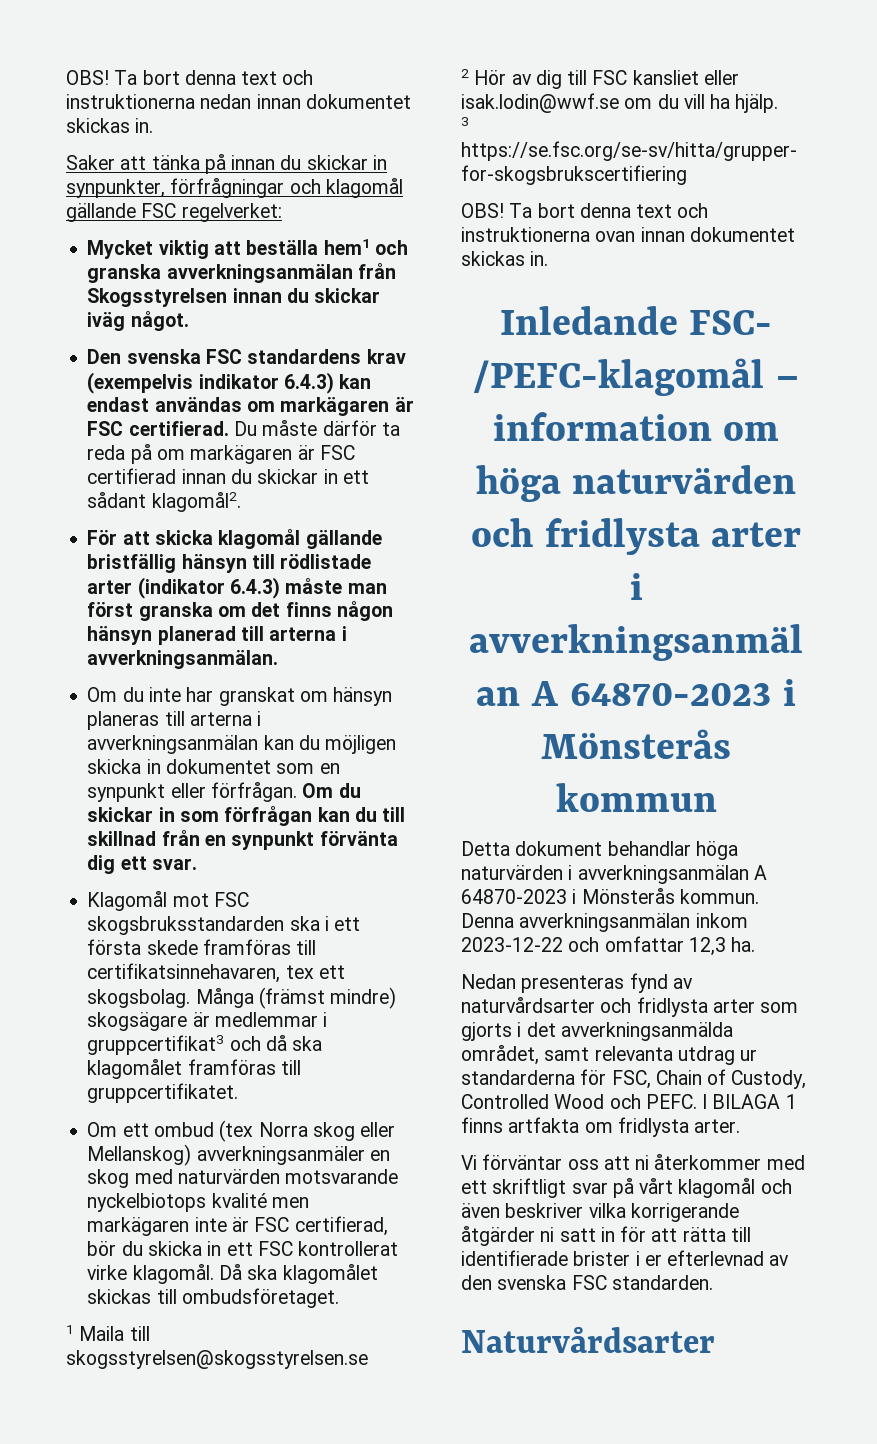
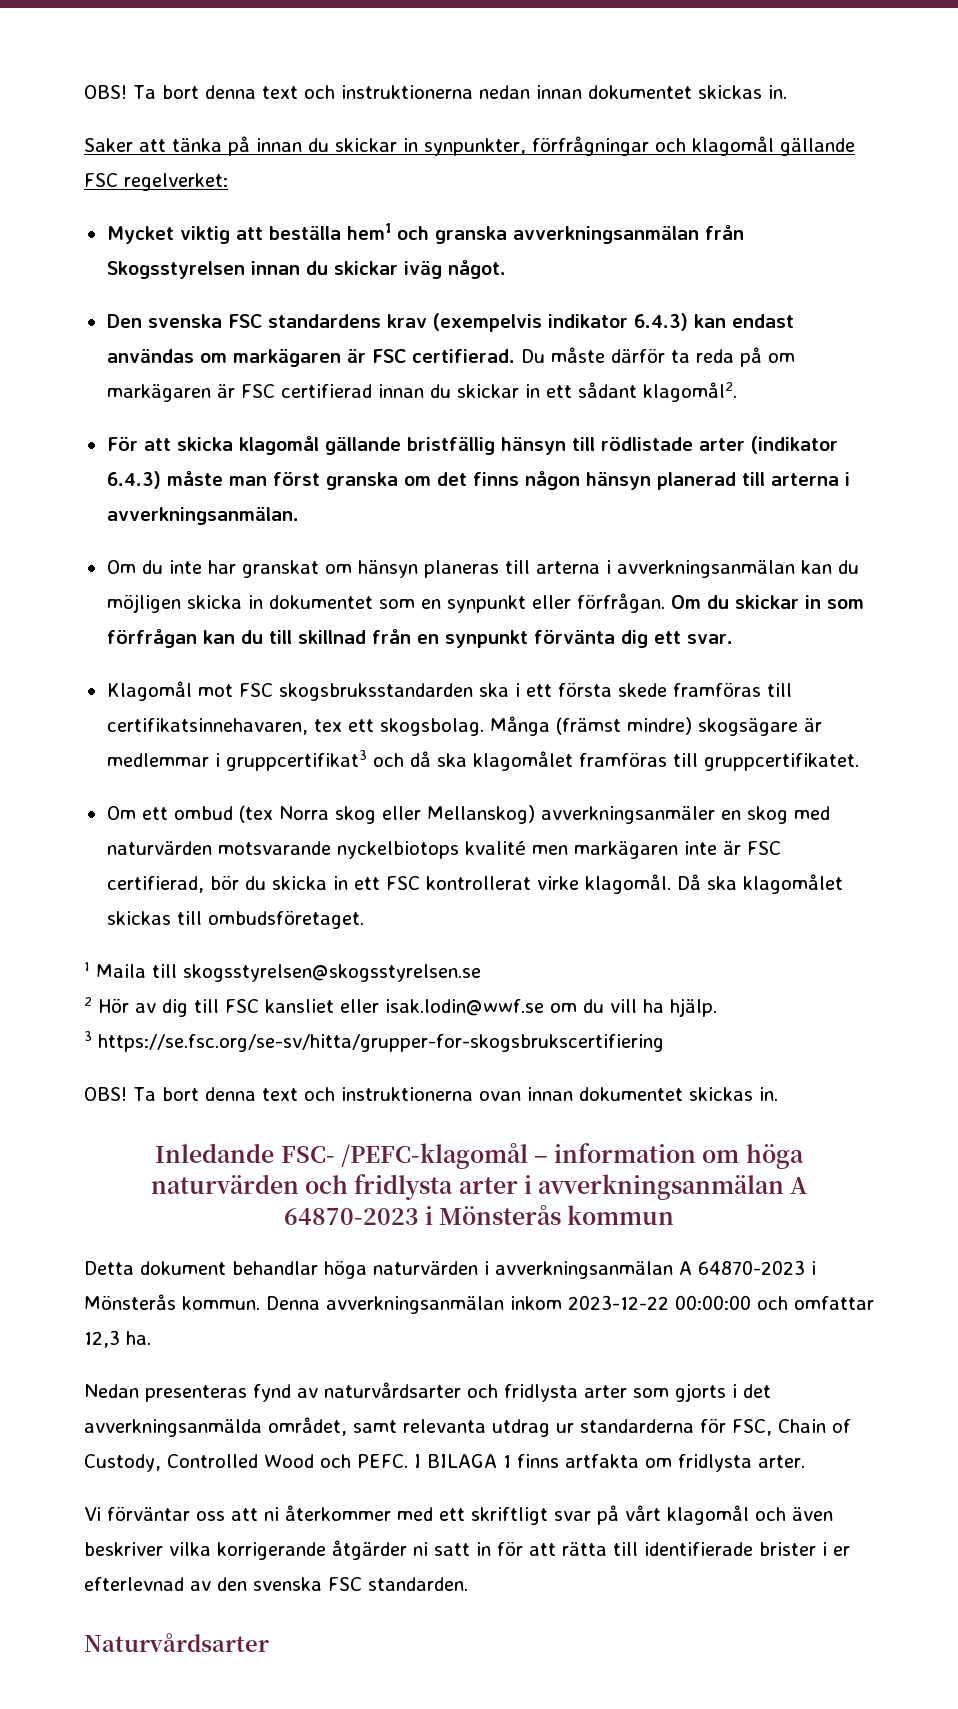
(563, 944) none -> [675,1295,751,1310] 00:00:00

